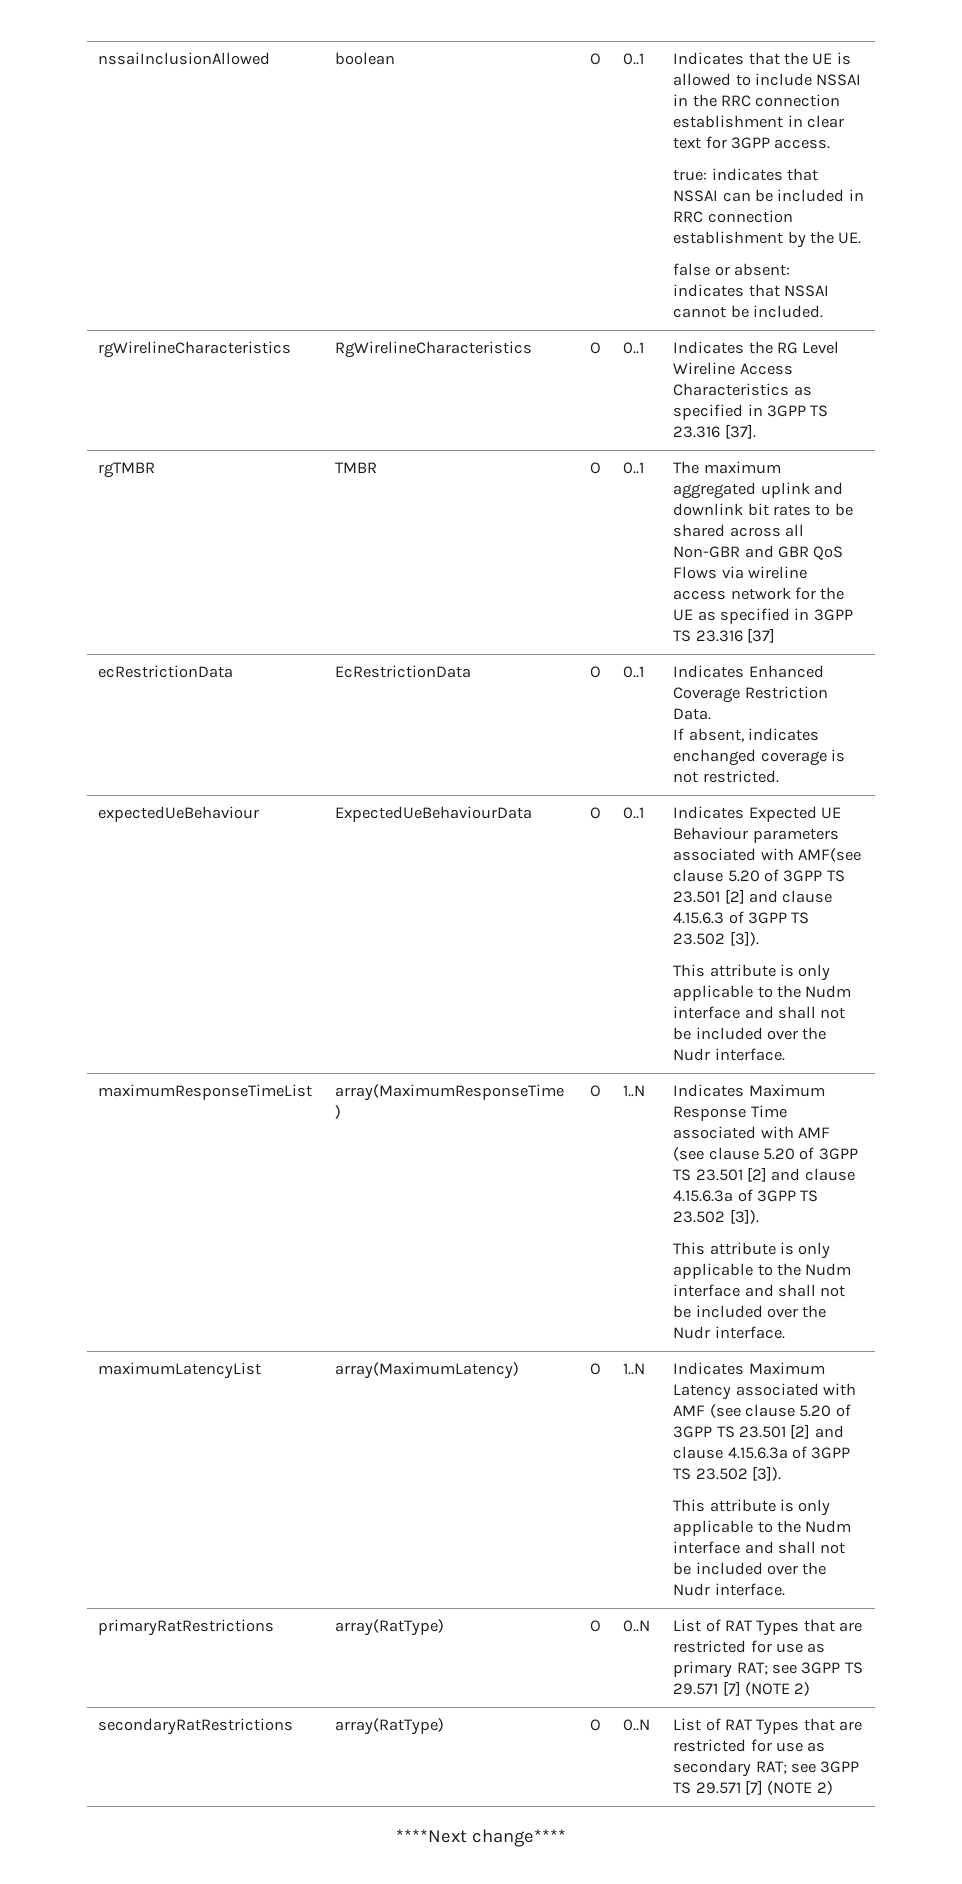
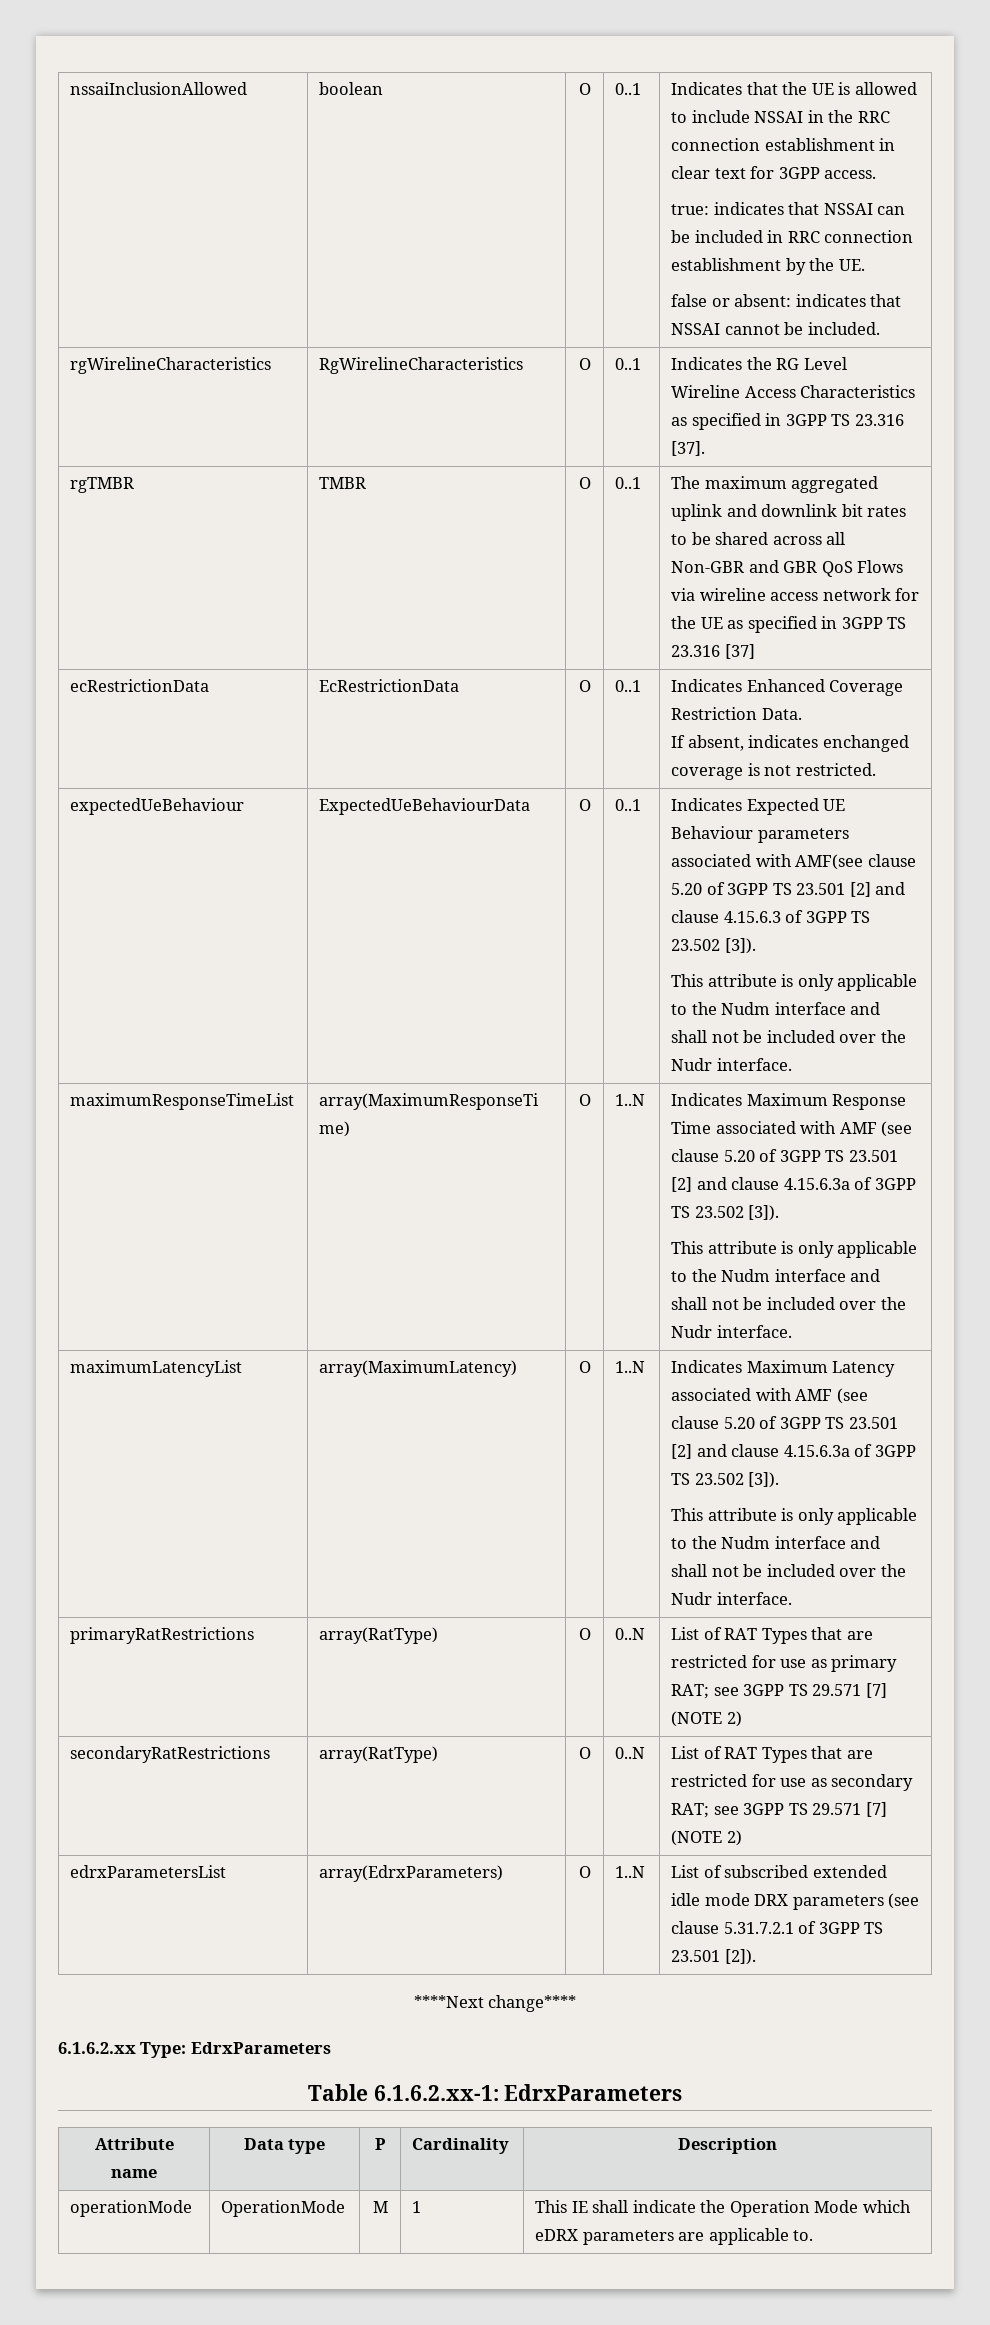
[396,1829,566,1847] // ****Next change**** -> [70,1865,227,1878] [319,1865,504,1882] [578,1866,591,1878] [615,1866,646,1878] [671,1865,887,1878] [671,1893,920,1910] [671,1921,884,1934] [671,1949,756,1965] [413,1995,577,2012] [58,2042,331,2058] [307,2084,683,2101] [94,2138,174,2150] [111,2169,157,2178] [243,2138,326,2154] [374,2138,386,2150] [412,2138,510,2154] [678,2138,777,2154] [70,2200,193,2217] [221,2200,346,2217] [372,2201,388,2213] [412,2201,422,2213] [535,2200,911,2217] [535,2228,814,2245] // edrxParametersList | array(EdrxParameters) | O | 1..N | List of subscribed extended idle mode DRX parameters (see clause 5.31.7.2.1 of 3GPP TS 23.501 [2]). // ****Next change**** // 6.1.6.2.xx Type: EdrxParameters // Table 6.1.6.2.xx-1: EdrxParameters // Attribute name | Data type | P | Cardinality | Description // operationMode | OperationMode | M | 1 | This IE shall indicate the Operation Mode which eDRX parameters are applicable to.

